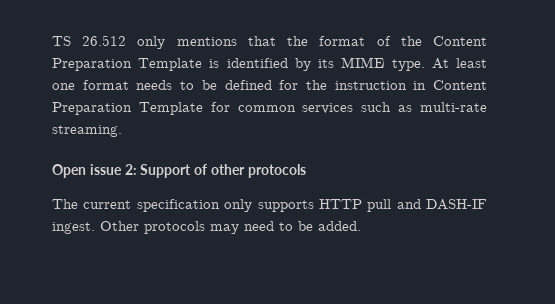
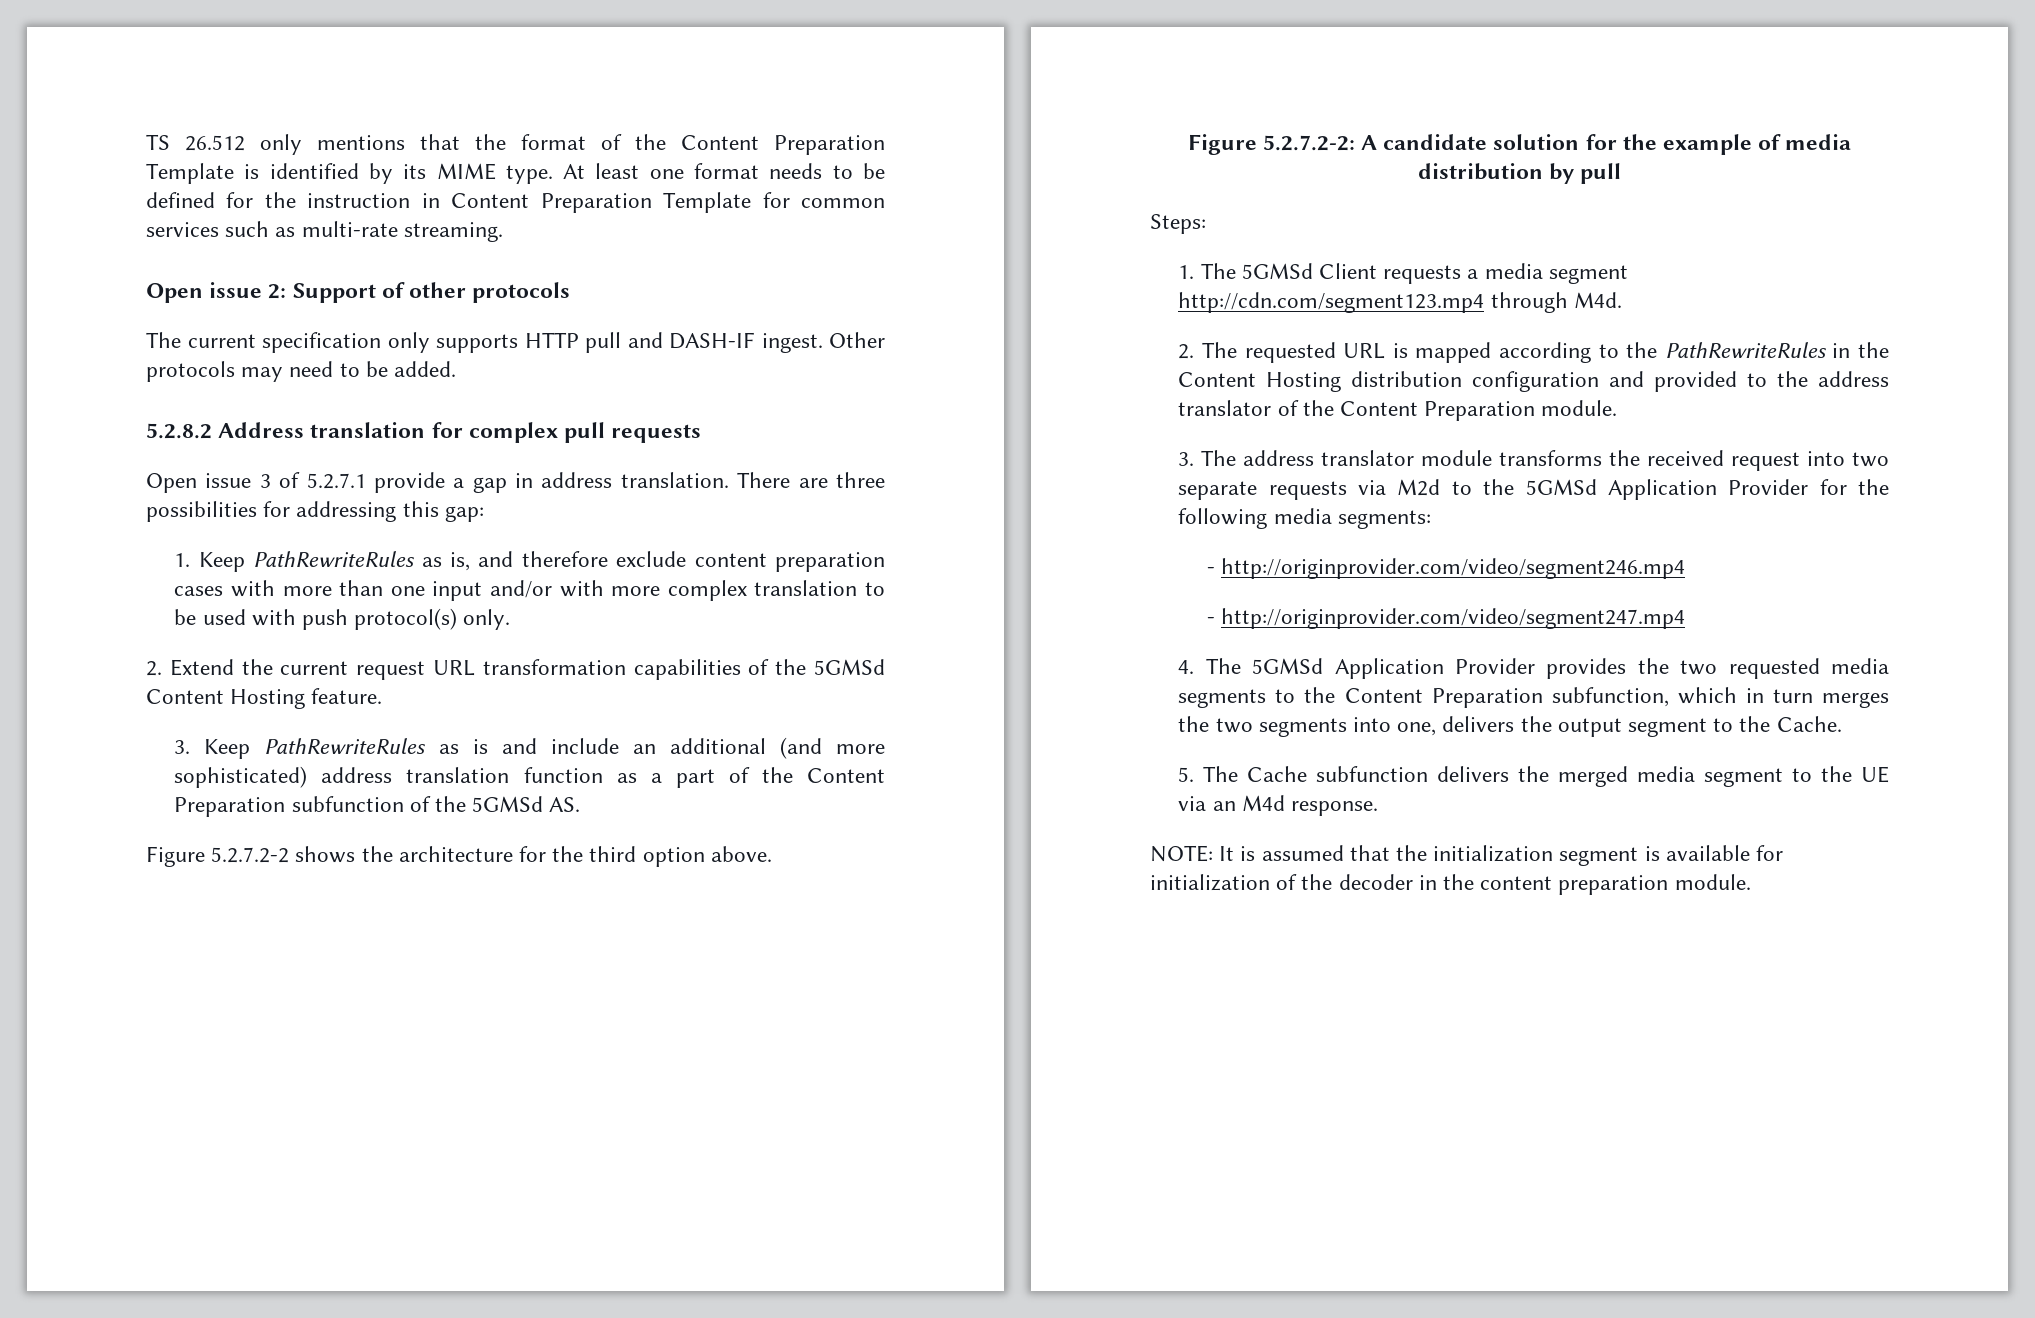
(361, 226) none -> [146,422,702,443] [146,472,885,493] [146,501,484,522] [174,551,885,572] [174,580,885,601] [174,608,511,630] [146,659,885,680] [146,688,383,709] [174,737,885,759] [174,766,885,788] [174,796,581,817] [146,846,772,867] [1187,134,1852,155] [1417,163,1622,184] [1150,214,1206,234] [1178,263,1628,284] [1178,292,1622,313] [1178,342,1889,363] [1178,371,1889,392] [1178,400,1618,421] [1178,450,1889,471] [1178,479,1889,500] [1178,508,1431,529] [1206,558,1685,579] [1206,608,1685,629] [1178,658,1889,679] [1178,687,1889,708] [1178,716,1842,737] [1178,766,1889,787] [1178,795,1378,816] [1150,845,1784,866] [1150,874,1751,895] // 5.2.8.2 Address translation for complex pull requests // Open issue 3 of 5.2.7.1 provide a gap in address translation. There are three possibilities for addressing this gap: // 1. Keep PathRewriteRules as is, and therefore exclude content preparation cases with more than one input and/or with more complex translation to be used with push protocol(s) only. // 2. Extend the current request URL transformation capabilities of the 5GMSd Content Hosting feature. // 3. Keep PathRewriteRules as is and include an additional (and more sophisticated) address translation function as a part of the Content Preparation subfunction of the 5GMSd AS. // Figure 5.2.7.2-2 shows the architecture for the third option above. // Figure 5.2.7.2-2: A candidate solution for the example of media distribution by pull // Steps: // 1. The 5GMSd Client requests a media segment http://cdn.com/segment123.mp4 through M4d. // 2. The requested URL is mapped according to the PathRewriteRules in the Content Hosting distribution configuration and provided to the address translator of the Content Preparation module. // 3. The address translator module transforms the received request into two separate requests via M2d to the 5GMSd Application Provider for the following media segments: // - http://originprovider.com/video/segment246.mp4 // - http://originprovider.com/video/segment247.mp4 // 4. The 5GMSd Application Provider provides the two requested media segments to the Content Preparation subfunction, which in turn merges the two segments into one, delivers the output segment to the Cache. // 5. The Cache subfunction delivers the merged media segment to the UE via an M4d response. // NOTE: It is assumed that the initialization segment is available for initialization of the decoder in the content preparation module.

